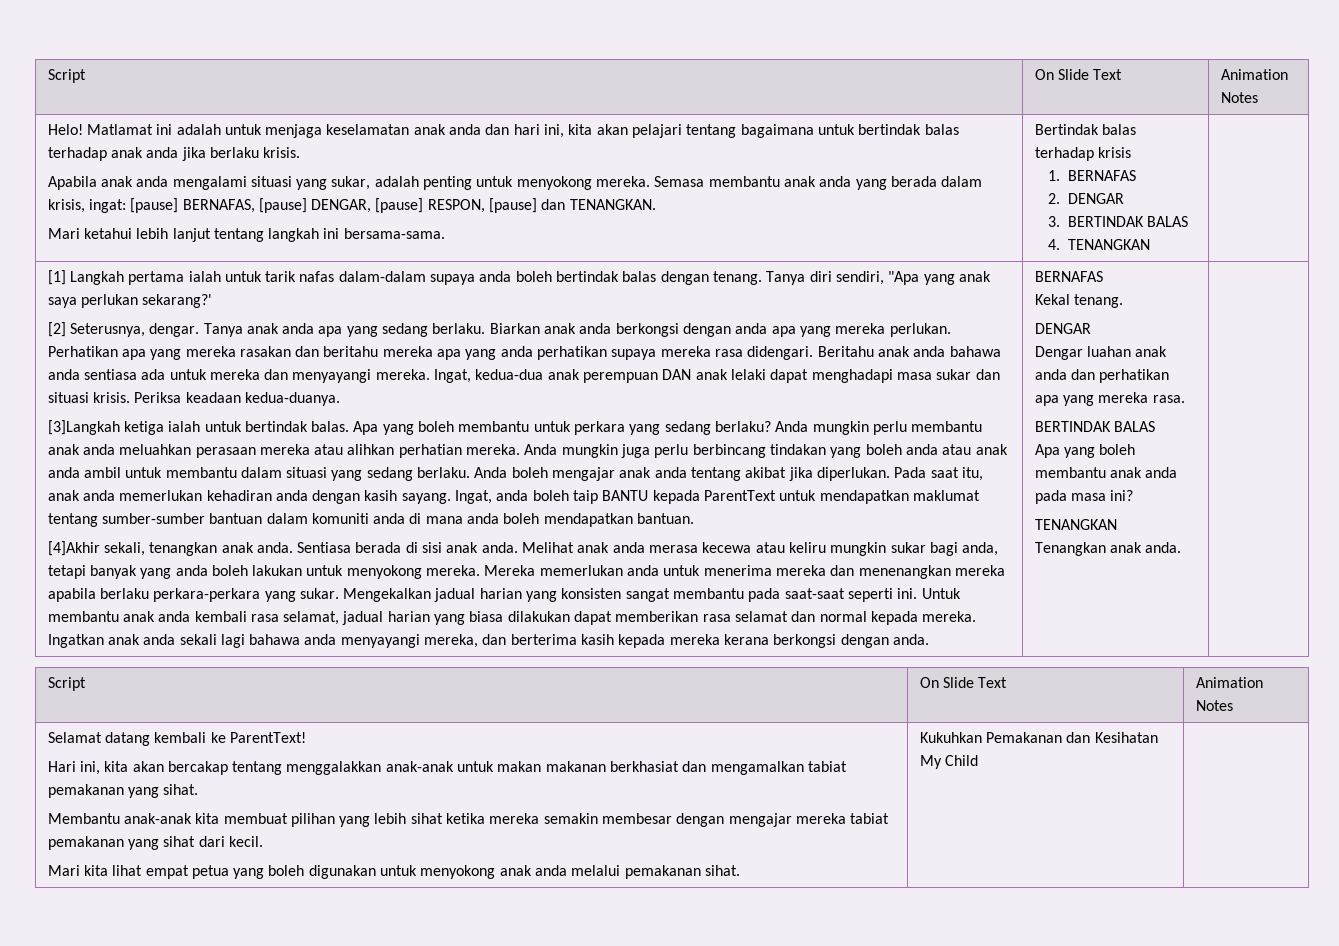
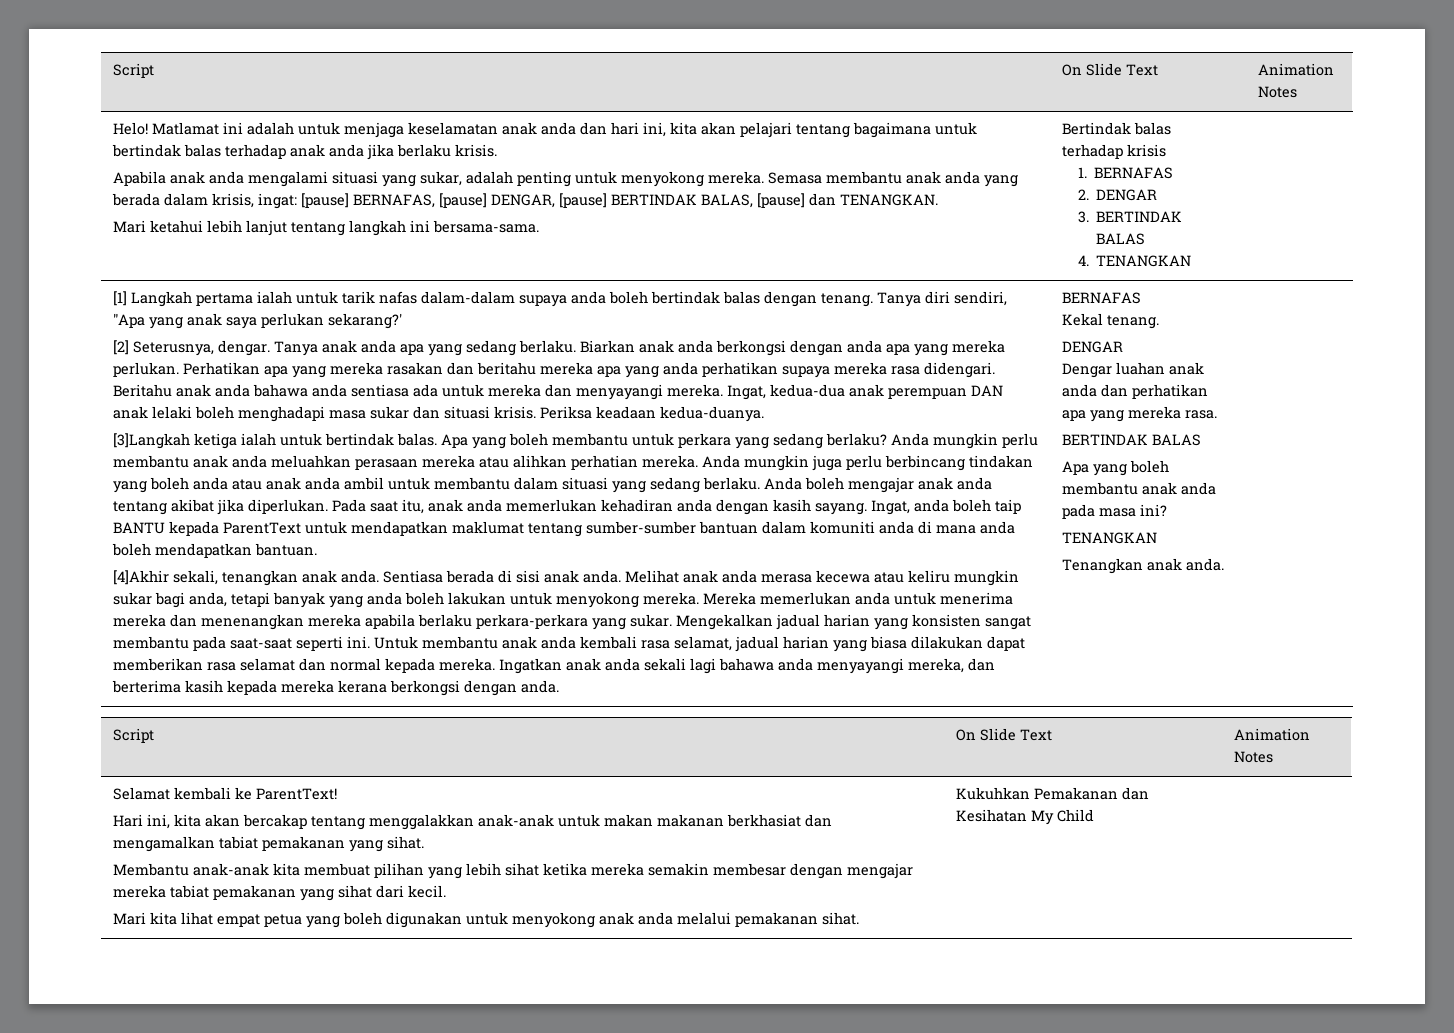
[427,199,485,213] RESPON, -> [610,194,753,208] BERTINDAK BALAS,
[770,369,809,383] dapat -> [194,406,234,419] boleh
[104,732,150,746] datang -> (170, 793) none

